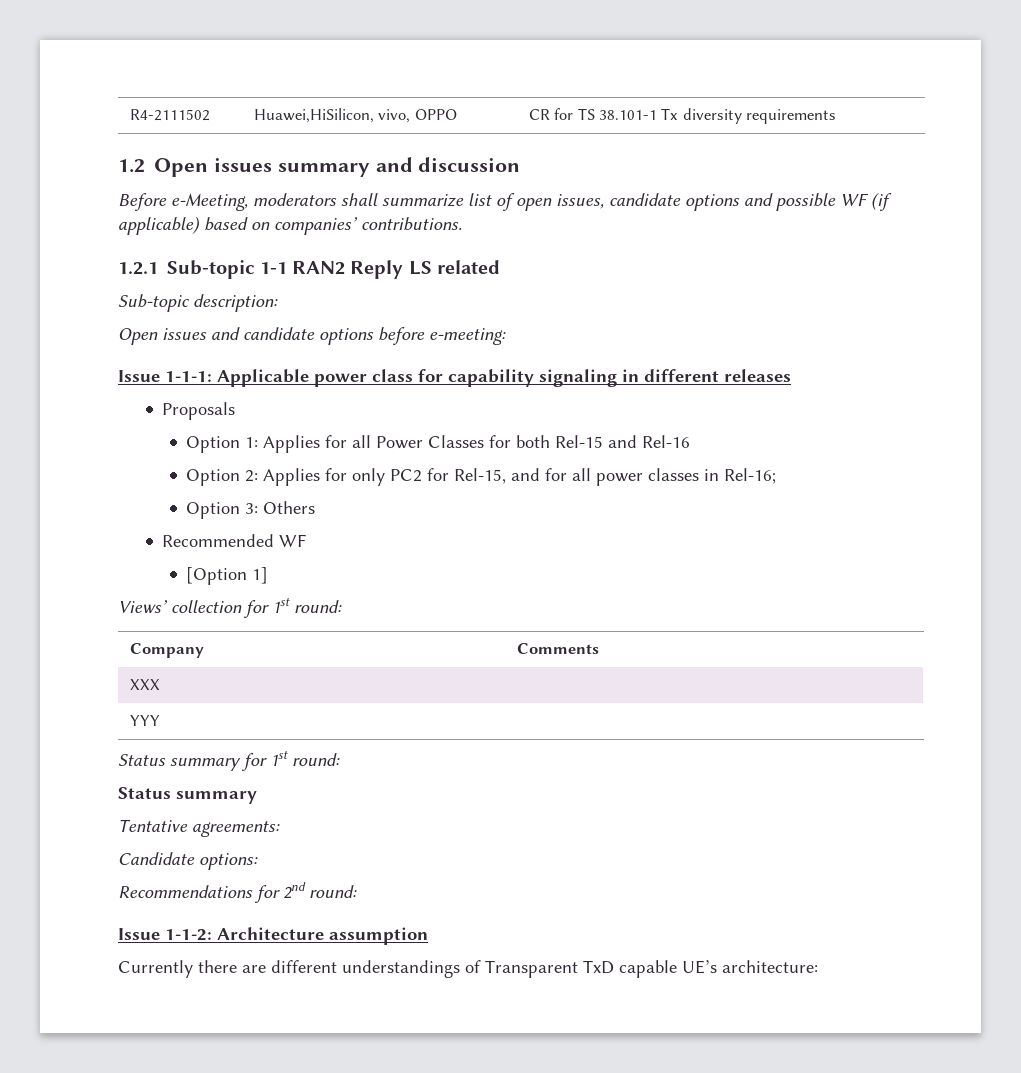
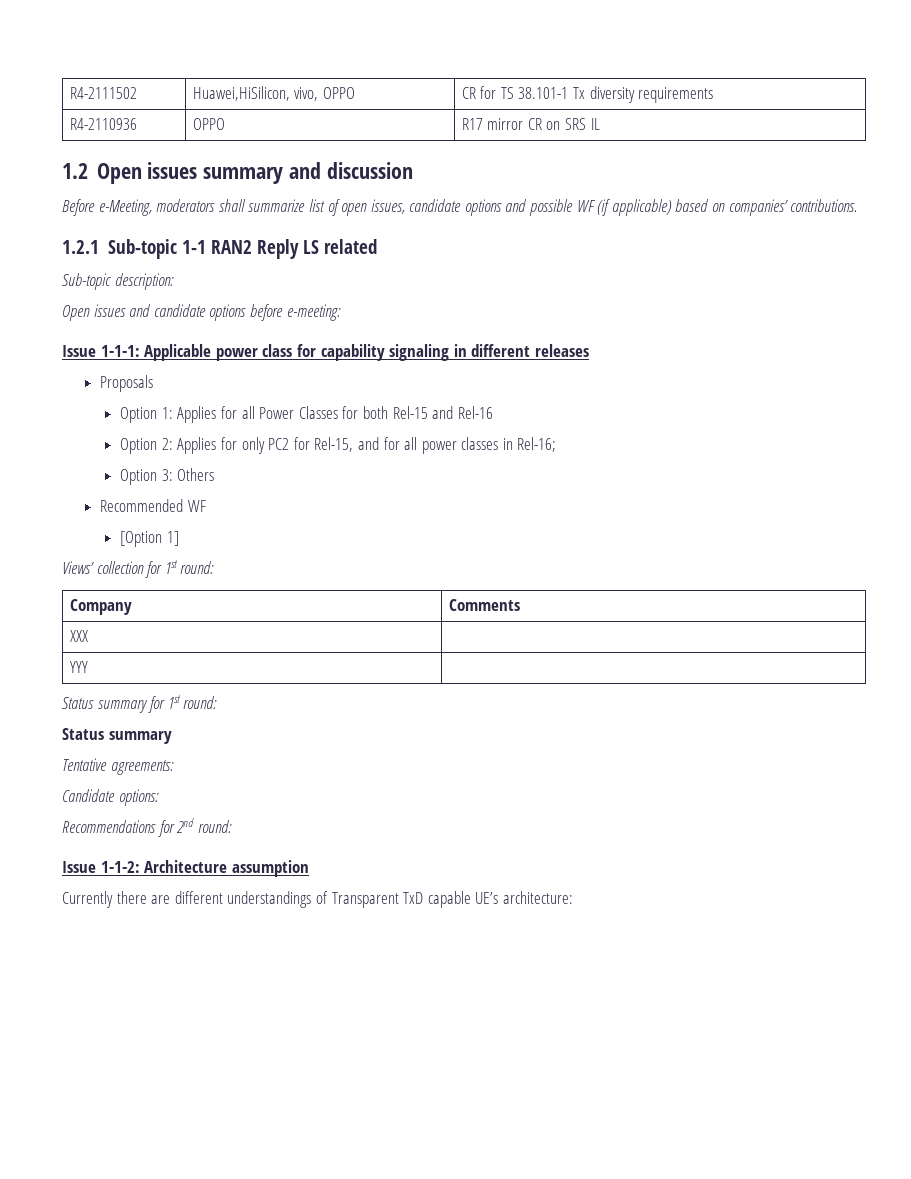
(837, 116) none -> [69,118,137,130] [192,118,225,130] [461,118,600,130] // R4-2110936 | OPPO | R17 mirror CR on SRS IL

